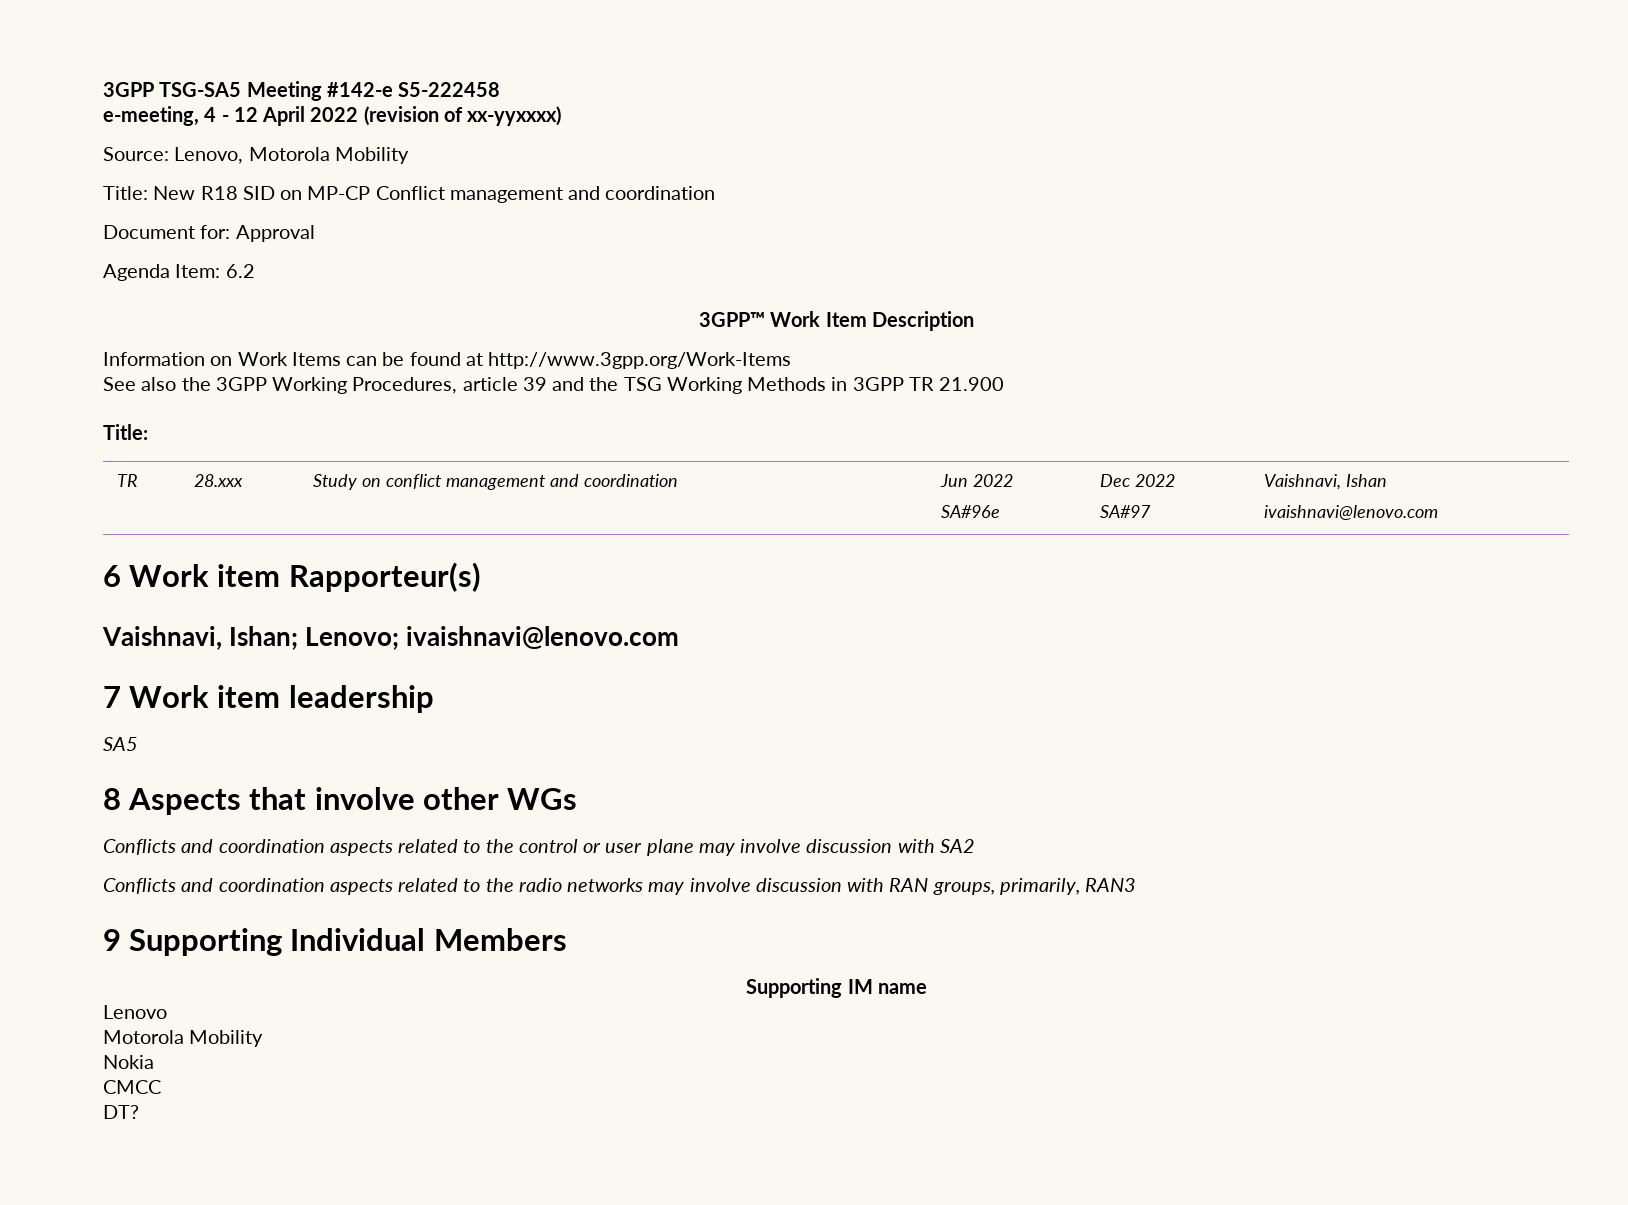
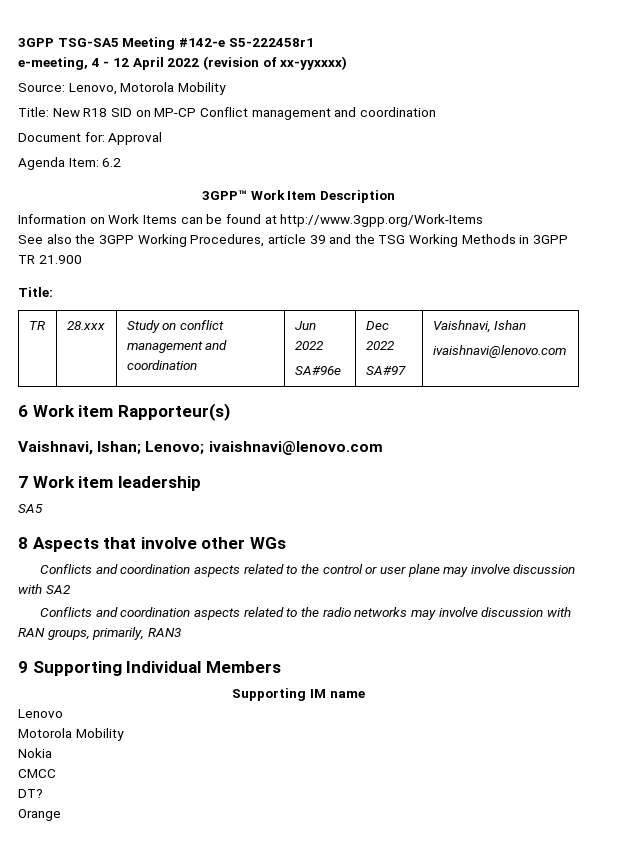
[398,82,501,97] S5-222458 -> [228,38,314,47] S5-222458r1
(139, 1112) none -> [18,809,61,821] // Orange

